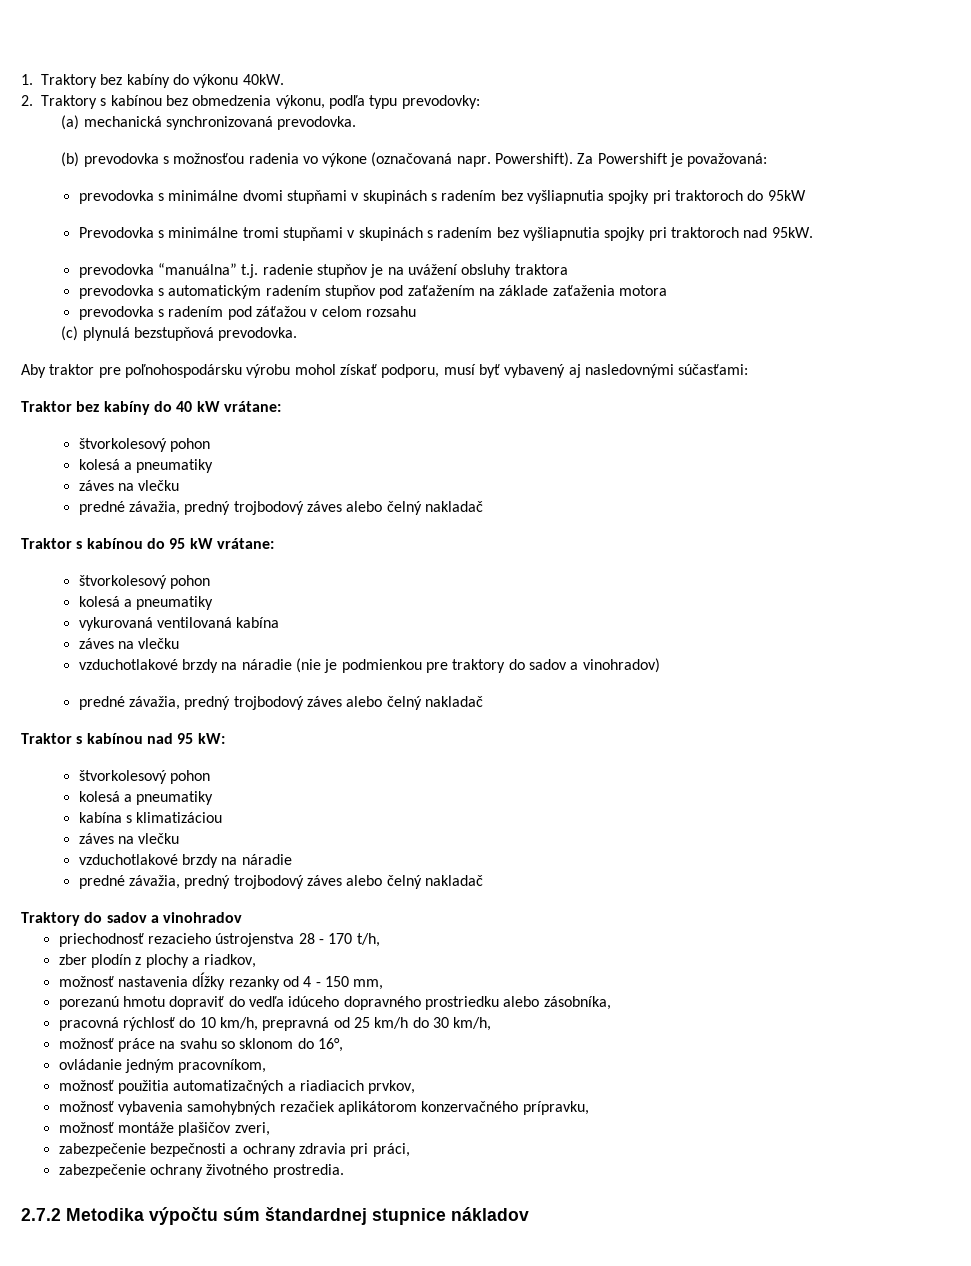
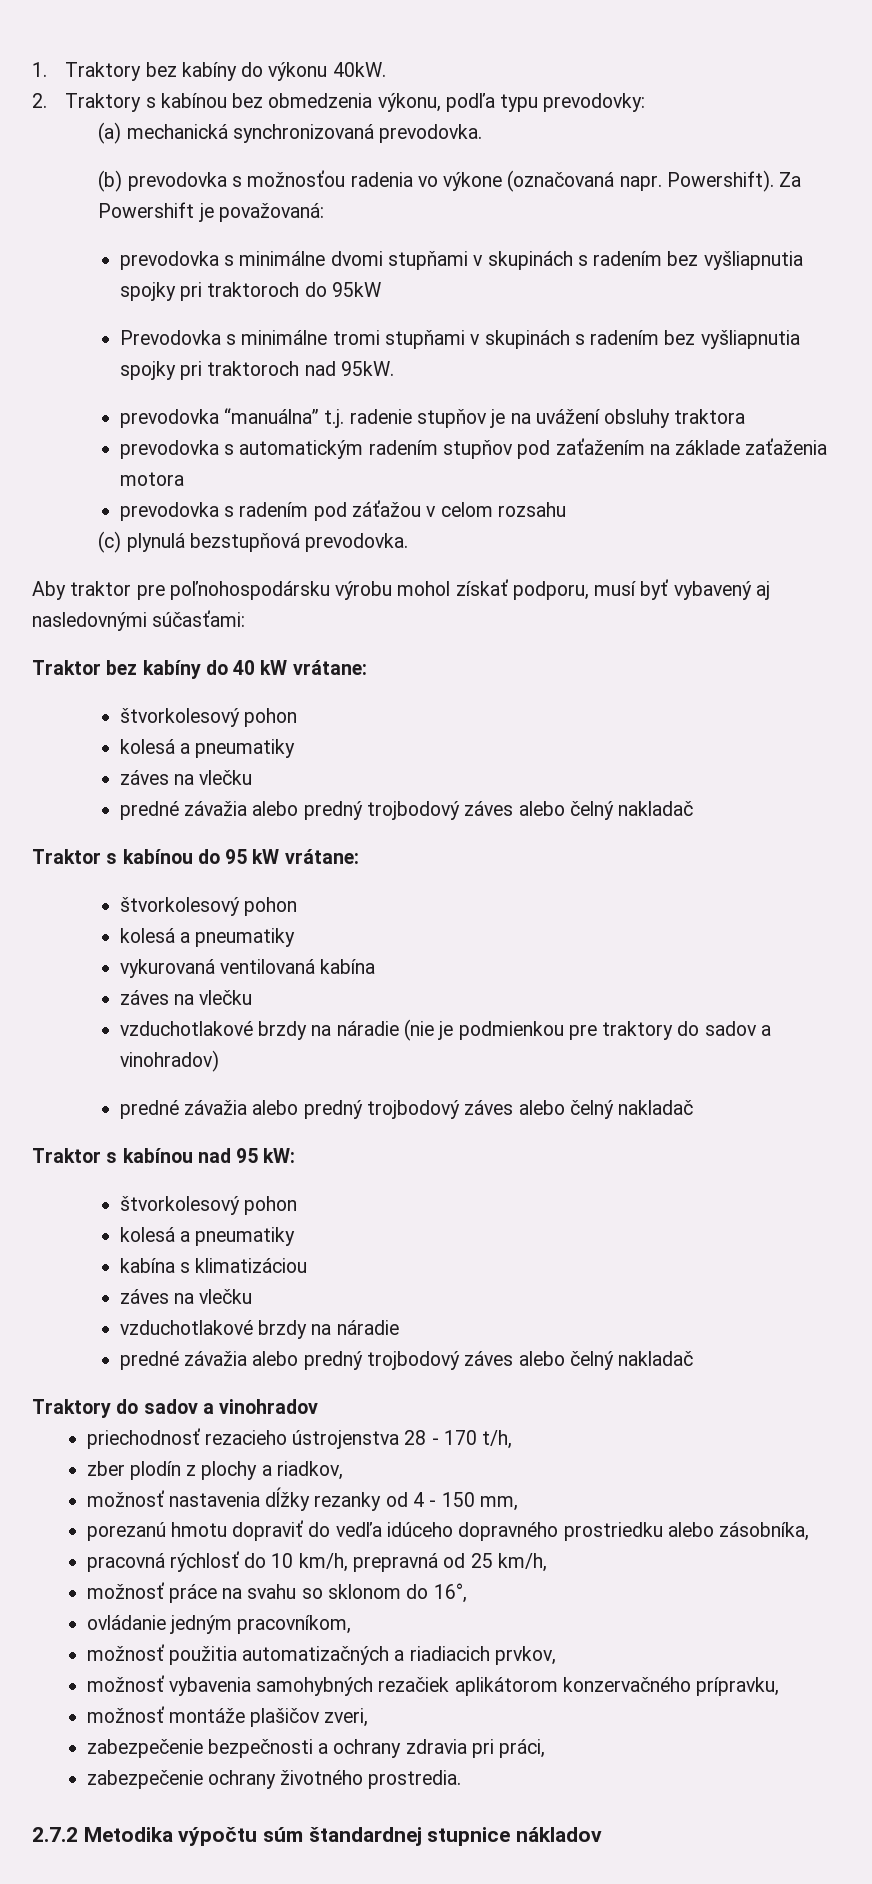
[129,501,181,515] závažia, -> [184,801,299,816] závažia alebo
[129,696,181,710] závažia, -> [184,1100,299,1115] závažia alebo
[129,875,181,889] závažia, -> [184,1351,299,1366] závažia alebo
[374,1017,449,1029] km/h do 30 -> (493, 1560) none

